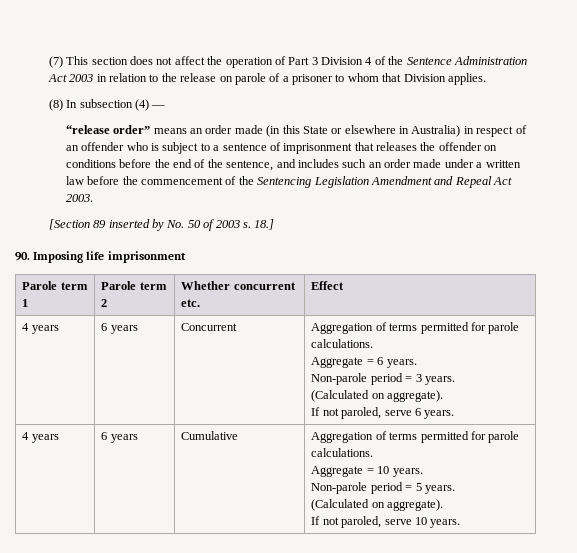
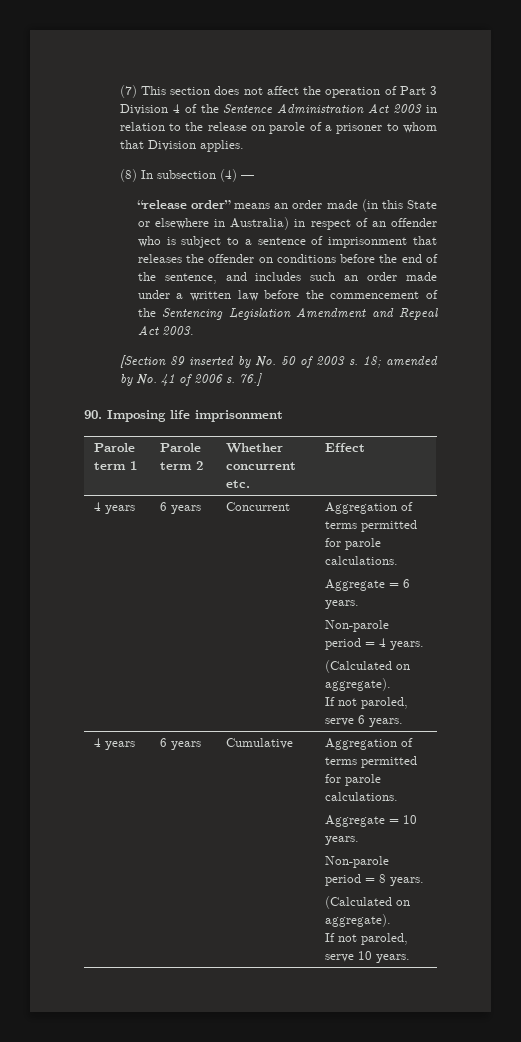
[254,219,275,230] 18.] -> [362,356,439,368] [119,373,262,386] 18; amended by No. 41 of 2006 s. 76.]
[415,374,422,382] 3 -> [379,638,387,647] 4
[415,483,422,491] 5 -> [379,874,387,883] 8

